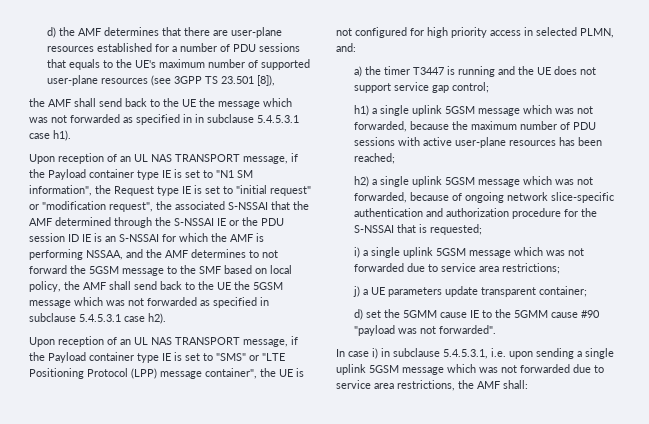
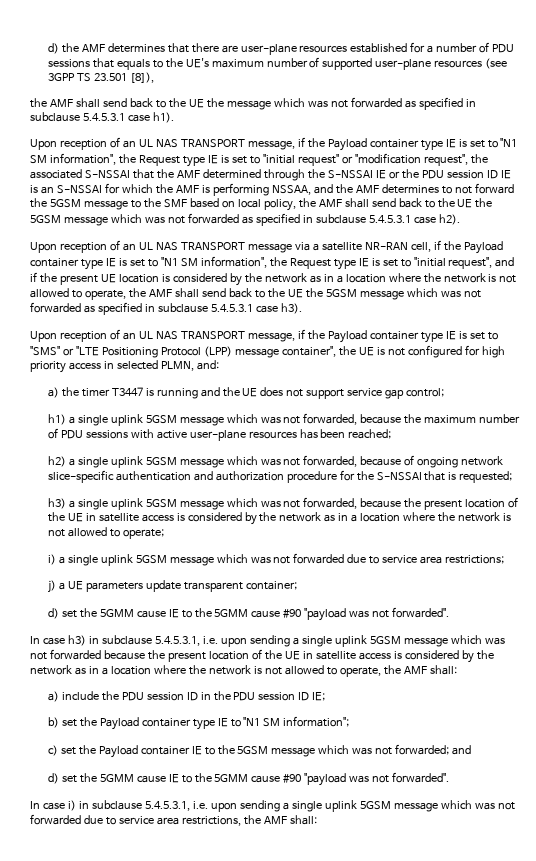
[195,114,204,123] in -> (476, 103) none
(166, 318) none -> [30,240,503,254] [30,256,515,270] [30,272,517,286] [30,288,481,300] [30,302,302,315] // Upon reception of an UL NAS TRANSPORT message via a satellite NR-RAN cell, if the Payload container type IE is set to "N1 SM information", the Request type IE is set to "initial request", and if the present UE location is considered by the network as in a location where the network is not allowed to operate, the AMF shall send back to the UE the 5GSM message which was not forwarded as specified in subclause 5.4.5.3.1 case h3).
(483, 229) none -> [47,497,519,510] [47,512,512,525] [47,527,164,539] // h3) a single uplink 5GSM message which was not forwarded, because the present location of the UE in satellite access is considered by the network as in a location where the network is not allowed to operate;
(497, 329) none -> [30,635,505,647] [30,649,494,663] [30,665,457,677] [47,691,326,702] [47,716,350,730] [47,744,472,758] [47,772,450,786] // In case h3) in subclause 5.4.5.3.1, i.e. upon sending a single uplink 5GSM message which was not forwarded because the present location of the UE in satellite access is considered by the network as in a location where the network is not allowed to operate, the AMF shall: // a) include the PDU session ID in the PDU session ID IE; // b) set the Payload container type IE to "N1 SM information"; // c) set the Payload container IE to the 5GSM message which was not forwarded; and // d) set the 5GMM cause IE to the 5GMM cause #90 "payload was not forwarded".

